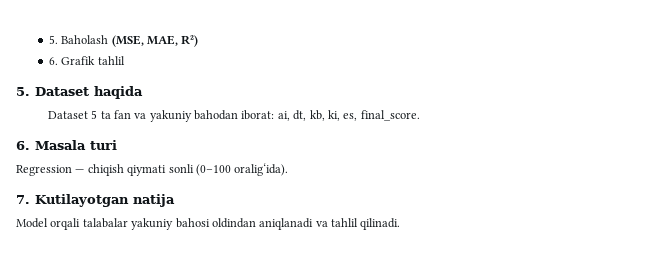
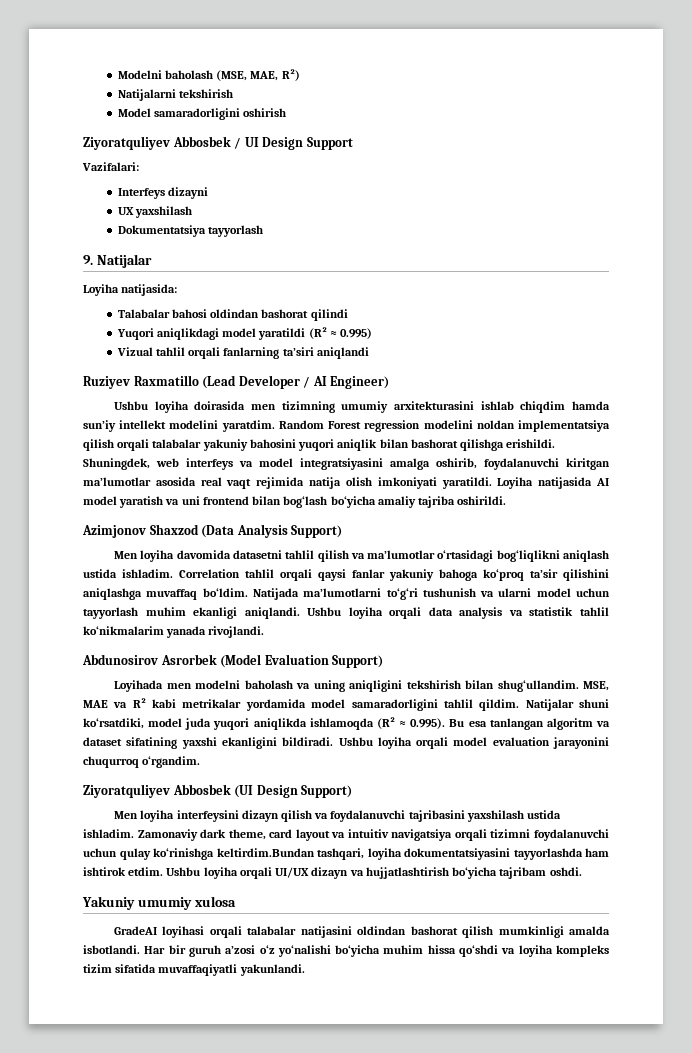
[48,35,109,44] 5. Baholash -> [117,70,213,79] Modelni baholash
[48,56,125,65] [16,86,143,99] [47,110,420,122] [16,140,117,150] [16,163,289,176] [16,194,175,207] [16,218,401,230] 6. Grafik tahlil // 5. Dataset haqida // Dataset 5 ta fan va yakuniy bahodan iborat: ai, dt, kb, ki, es, final_score. // 6. Masala turi // Regression — chiqish qiymati sonli (0–100 oralig‘ida). // 7. Kutilayotgan natija // Model orqali talabalar yakuniy bahosi oldindan aniqlanadi va tahlil qilinadi. -> [117,89,233,101] [117,108,287,120] [83,136,353,150] [82,162,139,171] [117,187,208,199] [117,206,192,218] [117,225,263,237] [83,254,152,268] [83,284,178,296] [117,309,348,321] [116,327,373,340] [116,347,369,359] [83,375,390,389] [114,401,610,413] [83,420,610,432] [83,439,556,451] [83,458,610,470] [83,477,609,489] [83,496,507,508] [82,524,343,538] [114,550,609,562] [83,569,609,581] [83,588,610,600] [83,607,609,619] [83,626,265,638] [82,654,384,668] [114,680,609,692] [83,698,609,711] [83,717,610,730] [83,737,609,749] [83,756,201,768] [83,784,353,798] [114,810,562,822] [83,829,610,841] [83,848,609,860] [83,867,582,879] [82,896,236,910] [114,926,611,938] [83,945,610,957] [83,964,305,976] Natijalarni tekshirish // Model samaradorligini oshirish // Ziyoratquliyev Abbosbek / UI Design Support // Vazifalari: // Interfeys dizayni // UX yaxshilash // Dokumentatsiya tayyorlash // 9. Natijalar // Loyiha natijasida: // Talabalar bahosi oldindan bashorat qilindi // Yuqori aniqlikdagi model yaratildi (R² ≈ 0.995) // Vizual tahlil orqali fanlarning ta’siri aniqlandi // Ruziyev Raxmatillo (Lead Developer / AI Engineer) // Ushbu loyiha doirasida men tizimning umumiy arxitekturasini ishlab chiqdim hamda sun’iy intellekt modelini yaratdim. Random Forest regression modelini noldan implementatsiya qilish orqali talabalar yakuniy bahosini yuqori aniqlik bilan bashorat qilishga erishildi. Shuningdek, web interfeys va model integratsiyasini amalga oshirib, foydalanuvchi kiritgan ma’lumotlar asosida real vaqt rejimida natija olish imkoniyati yaratildi. Loyiha natijasida AI model yaratish va uni frontend bilan bog‘lash bo‘yicha amaliy tajriba oshirildi. // Azimjonov Shaxzod (Data Analysis Support) // Men loyiha davomida datasetni tahlil qilish va ma’lumotlar o‘rtasidagi bog‘liqlikni aniqlash ustida ishladim. Correlation tahlil orqali qaysi fanlar yakuniy bahoga ko‘proq ta’sir qilishini aniqlashga muvaffaq bo‘ldim. Natijada ma’lumotlarni to‘g‘ri tushunish va ularni model uchun tayyorlash muhim ekanligi aniqlandi. Ushbu loyiha orqali data analysis va statistik tahlil ko‘nikmalarim yanada rivojlandi. // Abdunosirov Asrorbek (Model Evaluation Support) // Loyihada men modelni baholash va uning aniqligini tekshirish bilan shug‘ullandim. MSE, MAE va R² kabi metrikalar yordamida model samaradorligini tahlil qildim. Natijalar shuni ko‘rsatdiki, model juda yuqori aniqlikda ishlamoqda (R² ≈ 0.995). Bu esa tanlangan algoritm va dataset sifatining yaxshi ekanligini bildiradi. Ushbu loyiha orqali model evaluation jarayonini chuqurroq o‘rgandim. // Ziyoratquliyev Abbosbek (UI Design Support) // Men loyiha interfeysini dizayn qilish va foydalanuvchi tajribasini yaxshilash ustida ishladim. Zamonaviy dark theme, card layout va intuitiv navigatsiya orqali tizimni foydalanuvchi uchun qulay ko‘rinishga keltirdim.Bundan tashqari, loyiha dokumentatsiyasini tayyorlashda ham ishtirok etdim. Ushbu loyiha orqali UI/UX dizayn va hujjatlashtirish bo‘yicha tajribam oshdi. // Yakuniy umumiy xulosa // GradeAI loyihasi orqali talabalar natijasini oldindan bashorat qilish mumkinligi amalda isbotlandi. Har bir guruh a’zosi o‘z yo‘nalishi bo‘yicha muhim hissa qo‘shdi va loyiha kompleks tizim sifatida muvaffaqiyatli yakunlandi.

